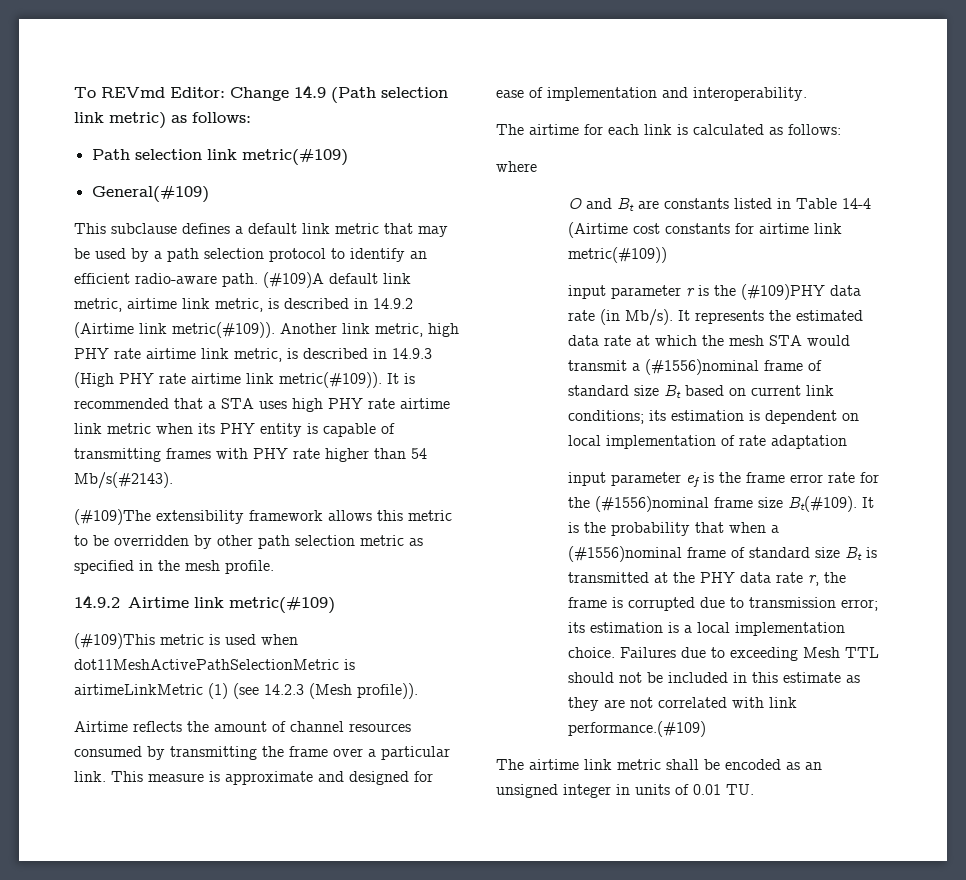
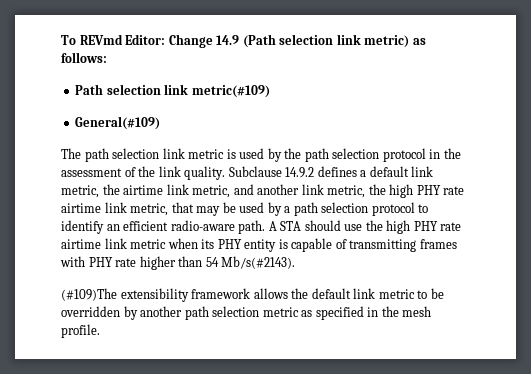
[74,223,379,234] This subclause defines a default link metric -> [61,148,461,162] [61,166,434,180] [61,184,465,198] [61,202,169,216] The path selection link metric is used by the path selection protocol in the assessment of the link quality. Subclause 14.9.2 defines a default link metric, the airtime link metric, and another link metric, the high PHY rate airtime link metric,
[263,272,411,288] [74,298,413,312] [74,322,459,338] [74,348,432,362] [74,372,415,388] [74,398,287,409] (#109)A default link metric, airtime link metric, is described in 14.9.2 (Airtime link metric(#109)). Another link metric, high PHY rate airtime link metric, is described in 14.9.3 (High PHY rate airtime link metric(#109)). It is recommended that a STA uses -> [268,220,383,231] A STA should use the
[377,510,403,521] this -> [291,288,376,299] the default link
[217,535,253,546] other -> [140,306,183,317] another
[74,595,335,614] [74,633,298,649] [74,659,355,670] [74,683,418,699] [74,721,411,732] [74,746,450,760] [74,771,433,785] [496,87,807,101] [496,124,841,135] [496,161,537,172] [568,197,872,211] [568,222,843,238] [568,247,668,263] [568,284,862,300] [568,309,864,326] [568,335,851,346] [568,359,823,375] [568,384,835,398] [568,410,860,424] [568,435,848,449] [568,472,880,487] [568,496,875,512] [568,522,780,536] [568,546,878,562] [568,572,847,586] [568,597,879,611] [568,622,846,636] [568,647,880,661] [568,672,861,683] [568,697,798,711] [568,721,707,737] [496,759,822,770] [496,784,754,798] // 14.9.2 Airtime link metric(#109) // (#109)This metric is used when dot11MeshActivePathSelectionMetric is airtimeLinkMetric (1) (see 14.2.3 (Mesh profile)). // Airtime reflects the amount of channel resources consumed by transmitting the frame over a particular link. This measure is approximate and designed for ease of implementation and interoperability. // The airtime for each link is calculated as follows: // where // O and Bt are constants listed in Table 14-4 (Airtime cost constants for airtime link metric(#109)) // input parameter r is the (#109)PHY data rate (in Mb/s). It represents the estimated data rate at which the mesh STA would transmit a (#1556)nominal frame of standard size Bt based on current link conditions; its estimation is dependent on local implementation of rate adaptation // input parameter ef is the frame error rate for the (#1556)nominal frame size Bt(#109). It is the probability that when a (#1556)nominal frame of standard size Bt is transmitted at the PHY data rate r, the frame is corrupted due to transmission error; its estimation is a local implementation choice. Failures due to exceeding Mesh TTL should not be included in this estimate as they are not correlated with link performance.(#109) // The airtime link metric shall be encoded as an unsigned integer in units of 0.01 TU. -> (100, 331) none

